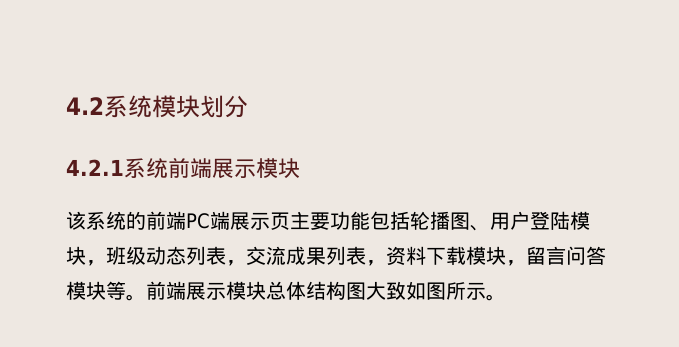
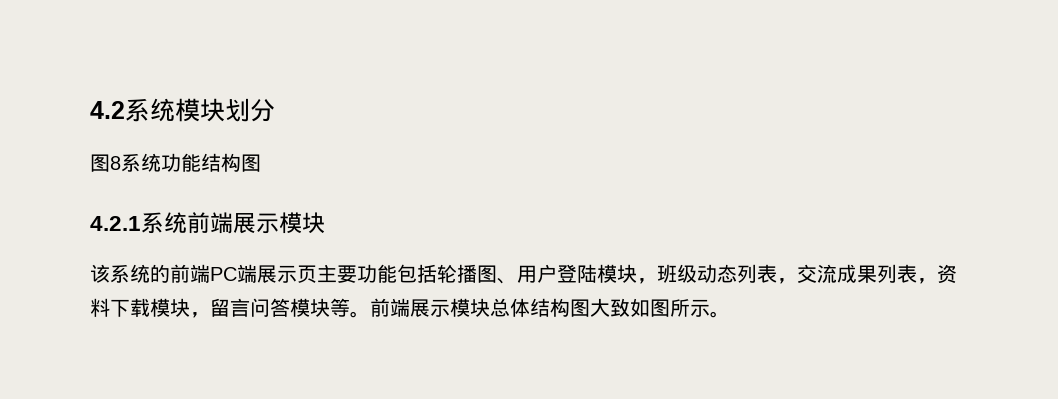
(248, 106) none -> [90,153,261,172] // 图8系统功能结构图

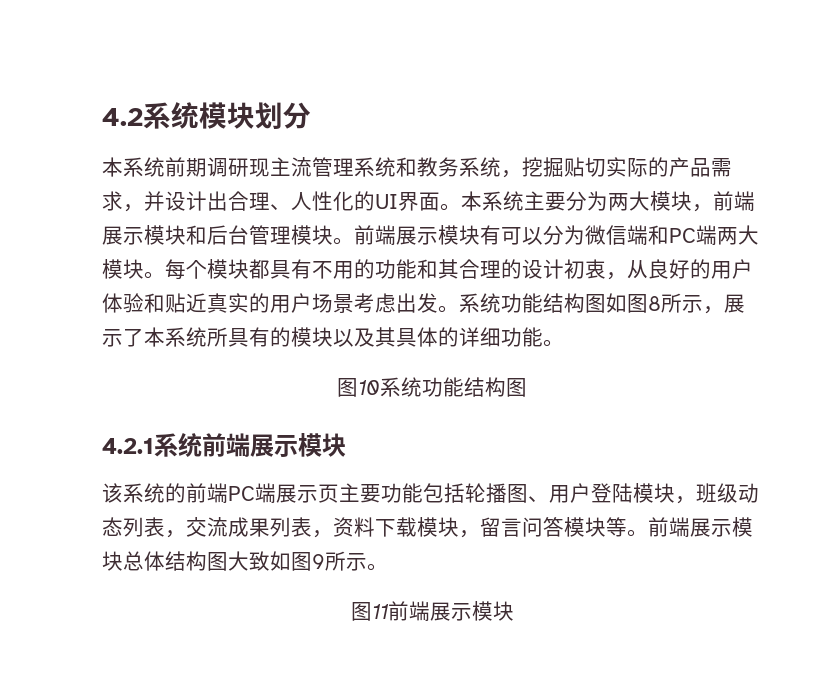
[90,154,121,172] 图8 -> [102,157,732,178] [102,191,755,212] [102,225,759,245] [102,259,753,280] [102,293,745,314] [102,327,564,347] [337,378,380,397] 本系统前期调研现主流管理系统和教务系统，挖掘贴切实际的产品需求，并设计出合理、人性化的UI界面。本系统主要分为两大模块，前端展示模块和后台管理模块。前端展示模块有可以分为微信端和PC端两大模块。每个模块都具有不用的功能和其合理的设计初衷，从良好的用户体验和贴近真实的用户场景考虑出发。系统功能结构图如图8所示，展示了本系统所具有的模块以及其具体的详细功能。 // 图10
(670, 308) none -> [312,554,325,569] 9
(730, 314) none -> [350,601,514,621] // 图11前端展示模块

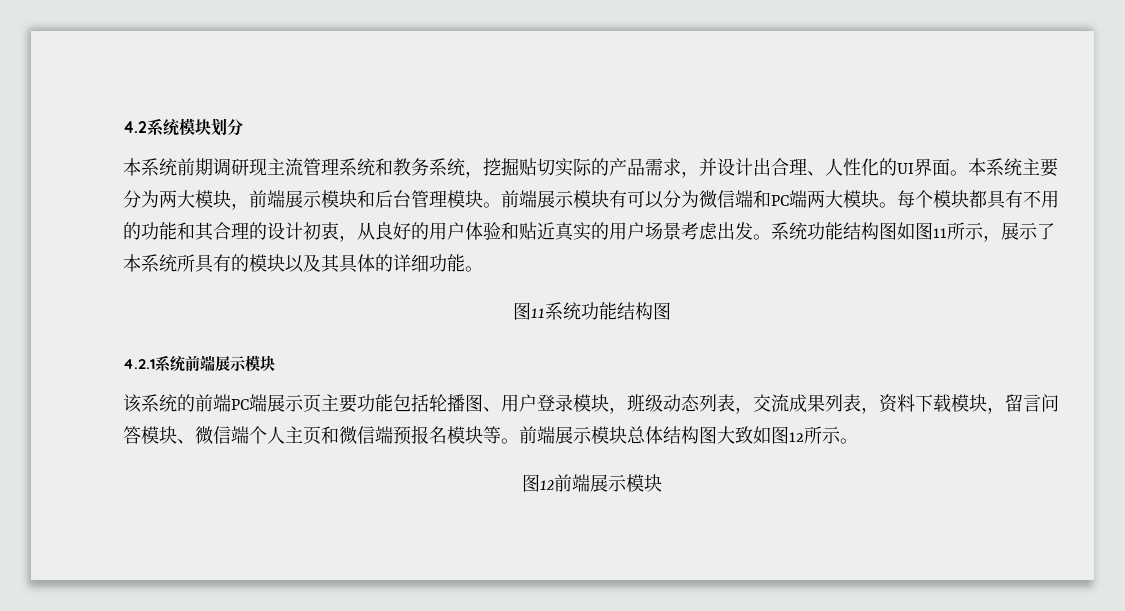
[648,296,661,311] 8 -> [933,228,947,238] 11
[358,380,380,395] 10 -> [530,308,545,318] 11
[612,483,633,503] 陆 -> [555,394,573,412] 录
(606, 527) none -> [177,425,483,445] 、微信端个人主页和微信端预报名模块
[312,554,325,569] 9 -> [789,432,804,442] 12
[371,604,389,619] 11 -> [539,480,554,491] 12

